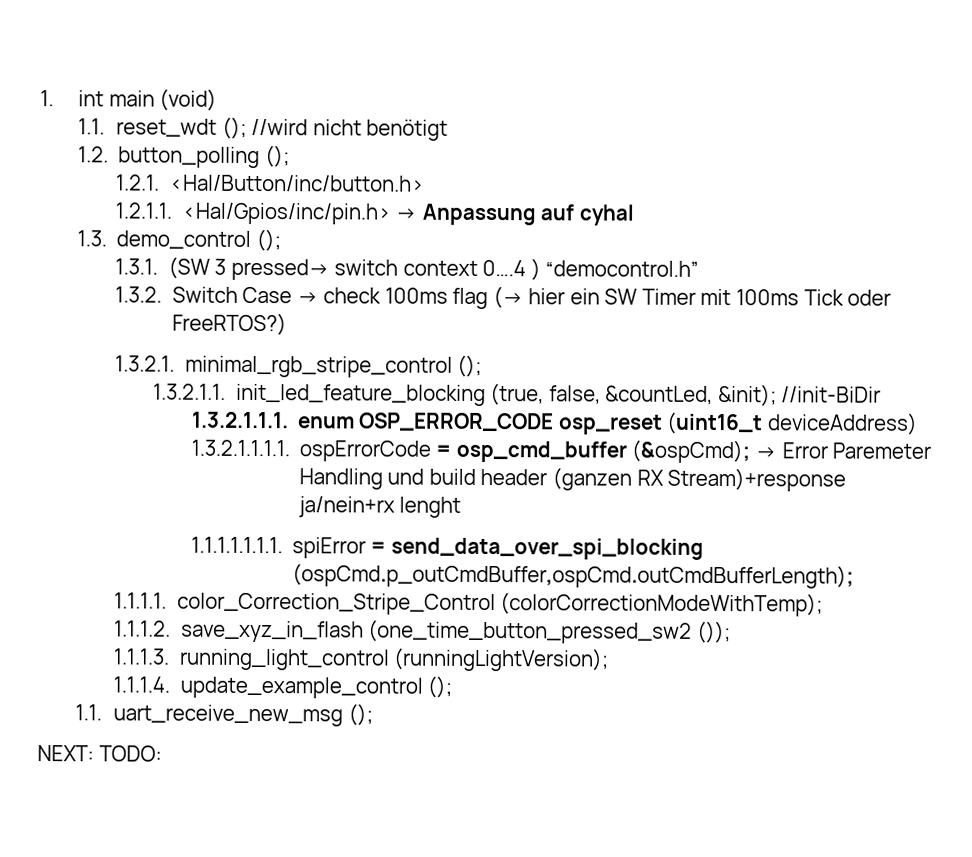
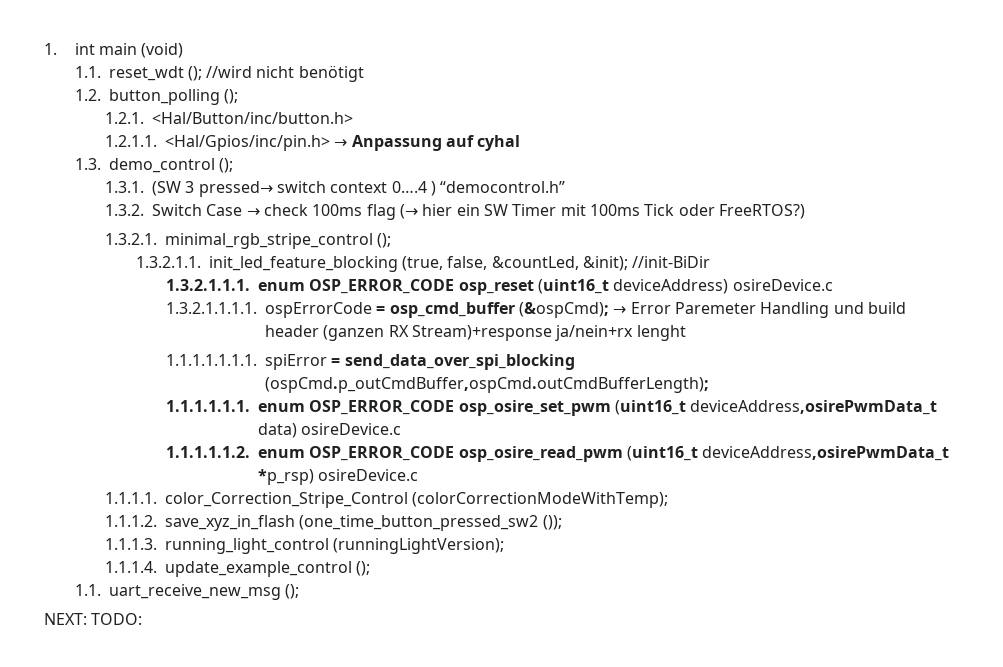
(918, 423) none -> [732,279,833,291] osireDevice.c
(854, 576) none -> [166,400,938,416] [258,423,402,438] [166,446,950,462] [258,469,419,485] // 1.1.1.1.1.1. enum OSP_ERROR_CODE osp_osire_set_pwm (uint16_t deviceAddress,osirePwmData_t data) osireDevice.c // 1.1.1.1.1.2. enum OSP_ERROR_CODE osp_osire_read_pwm (uint16_t deviceAddress,osirePwmData_t *p_rsp) osireDevice.c

